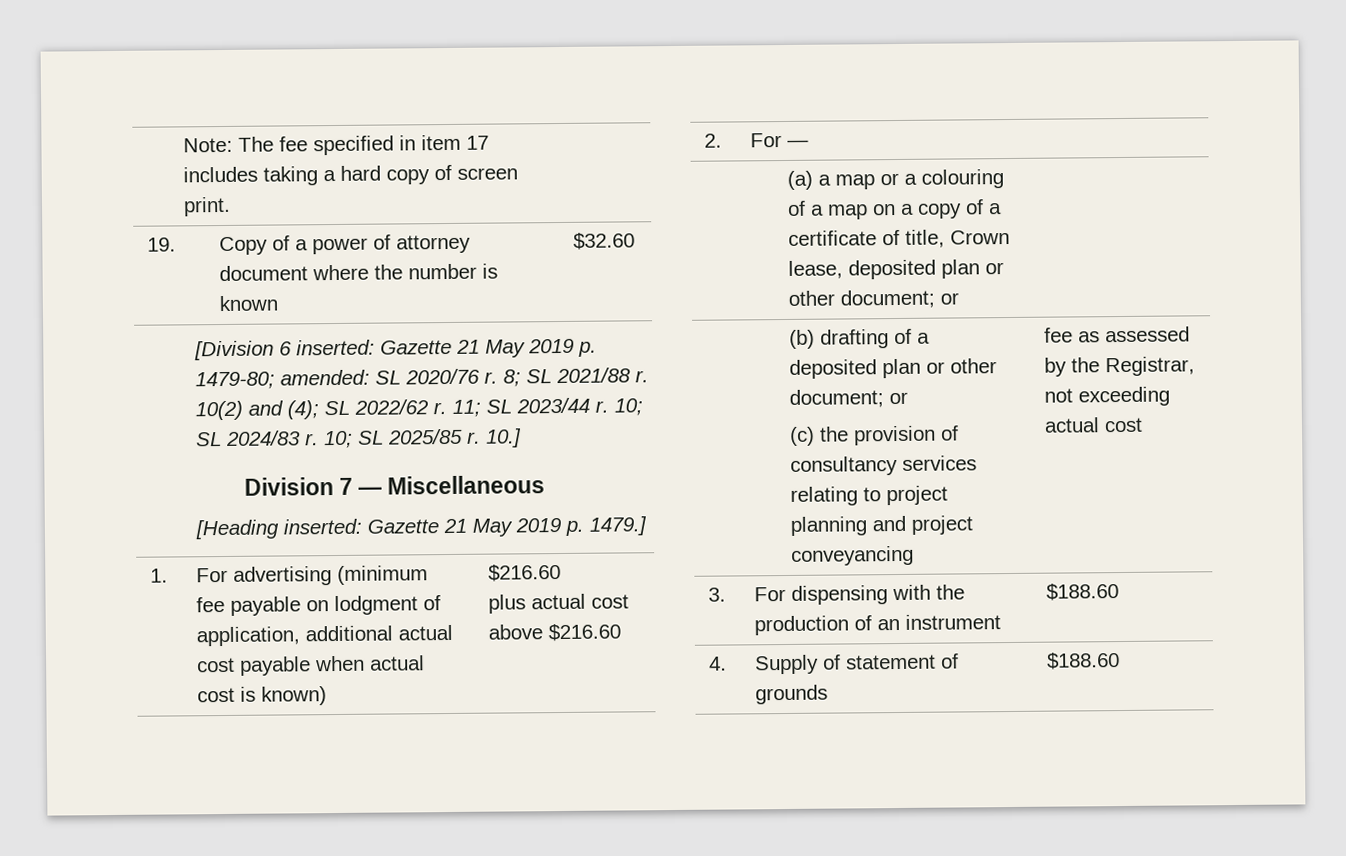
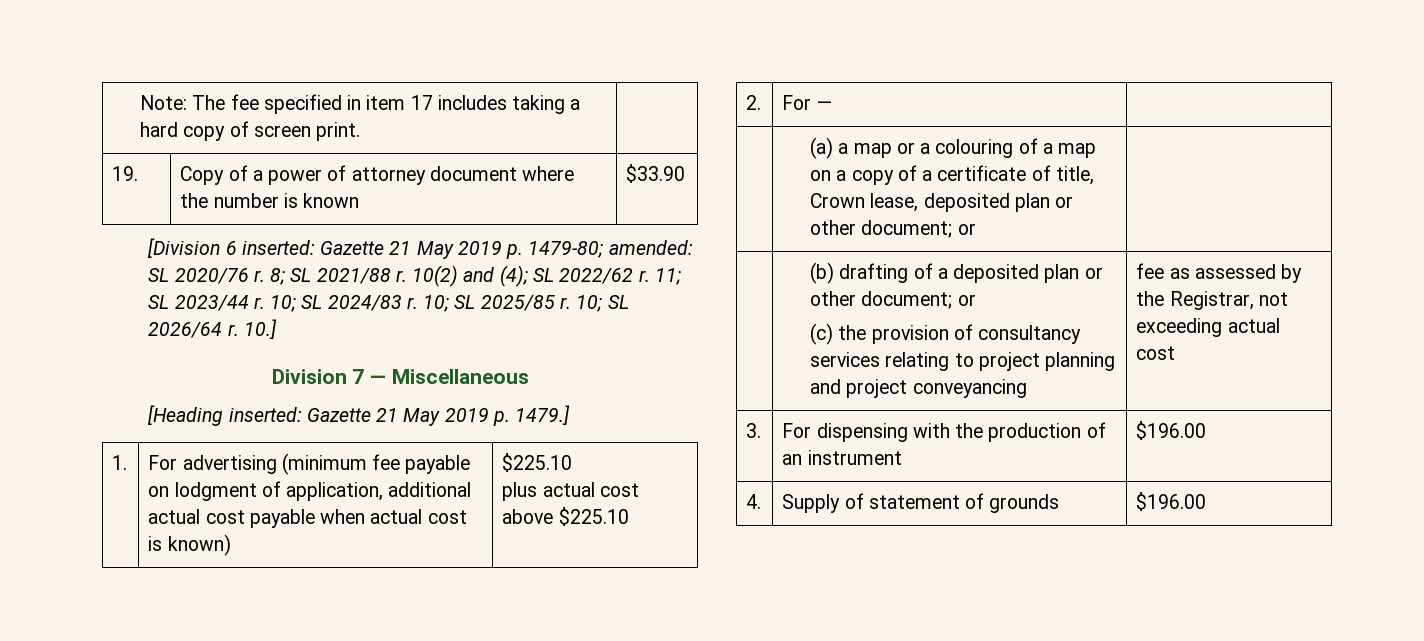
[573,232,636,250] $32.60 -> [626,164,686,183] $33.90
(481, 437) none -> [576,295,629,312] [148,322,239,338] 10; SL 2026/64 r.
[488,564,562,582] $216.60 -> [502,453,573,472] $225.10
[548,623,622,642] $216.60 -> [558,507,629,526] $225.10
[1046,583,1120,601] $188.60 -> [1136,421,1207,440] $196.00
[1047,652,1121,670] $188.60 -> [1136,492,1207,511] $196.00

